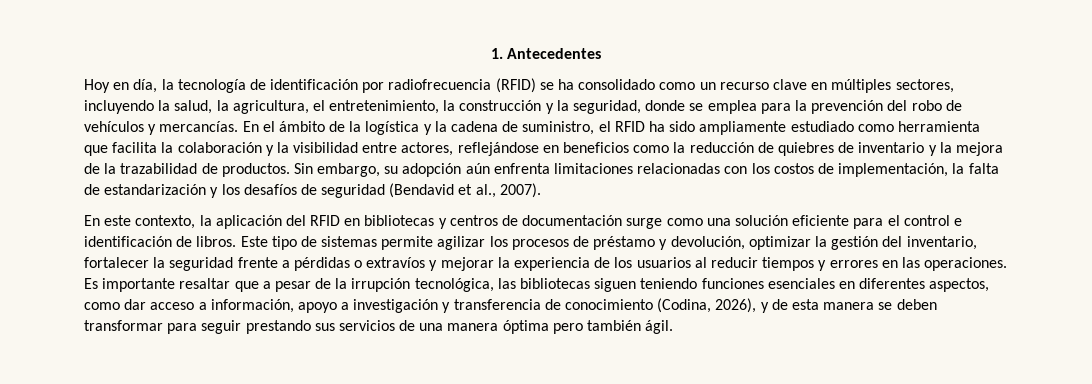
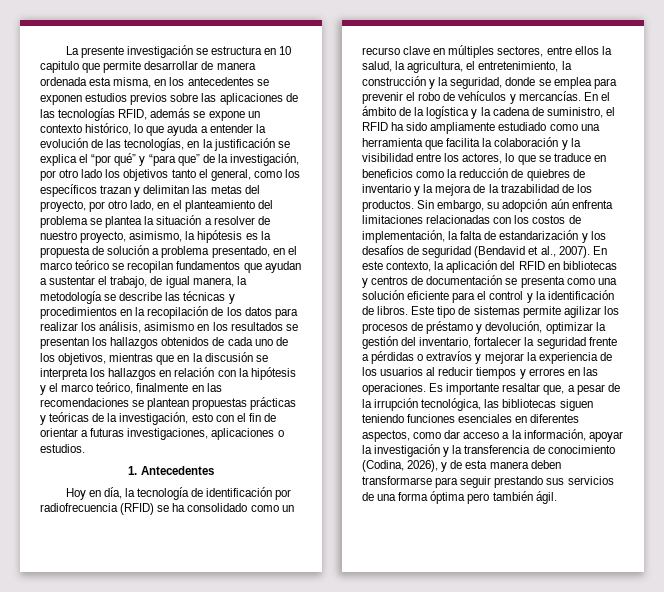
(490, 53) none -> [65,45,292,58] [40,61,256,73] [40,77,269,88] [40,93,298,105] [40,108,260,121] [40,123,266,136] [40,138,290,151] [40,153,299,166] [40,169,300,181] [40,184,260,197] [40,200,273,212] [40,215,270,228] [40,230,271,243] [40,245,297,258] [40,260,301,273] [40,276,247,288] [40,291,235,304] [40,306,298,319] [40,321,298,333] [40,337,288,349] [40,352,268,365] [40,367,296,380] [40,382,222,395] [40,397,297,410] [40,412,276,425] [40,428,284,440] [40,444,85,453] La presente investigación se estructura en 10 capitulo que permite desarrollar de manera ordenada esta misma, en los antecedentes se exponen estudios previos sobre las aplicaciones de las tecnologías RFID, además se expone un contexto histórico, lo que ayuda a entender la evolución de las tecnologías, en la justificación se explica el “por qué” y “para que” de la investigación, por otro lado los objetivos tanto el general, como los específicos trazan y delimitan las metas del proyecto, por otro lado, en el planteamiento del problema se plantea la situación a resolver de nuestro proyecto, asimismo, la hipótesis es la propuesta de solución a problema presentado, en el marco teórico se recopilan fundamentos que ayudan a sustentar el trabajo, de igual manera, la metodología se describe las técnicas y procedimientos en la recopilación de los datos para realizar los análisis, asimismo en los resultados se presentan los hallazgos obtenidos de cada uno de los objetivos, mientras que en la discusión se interpreta los hallazgos en relación con la hipótesis y el marco teórico, finalmente en las recomendaciones se plantean propuestas prácticas y teóricas de la investigación, esto con el fin de orientar a futuras investigaciones, aplicaciones o estudios. //
[84,100,154,114] incluyendo -> [546,46,599,55] entre ellos
[794,100,908,114] la prevención del -> [362,92,416,104] prevenir el
(894, 128) none -> [580,124,600,131] una
[401,142,539,156] actores, reflejándose -> [444,153,591,165] los actores, lo que se traduce
(218, 168) none -> [576,184,592,193] los
(541, 190) // -> (590, 252) none
[626,218,663,229] surge -> [505,276,565,288] se presenta
[953,218,962,226] e -> [526,291,546,303] y la
[234,281,259,292] que -> [543,385,565,395] que,
[210,299,350,313] información, apoyo a -> [511,429,623,442] [362,445,372,454] la información, apoyar la
(451, 307) none -> [452,445,463,454] la
[878,299,937,310] [84,320,163,331] se deben transformar -> [530,460,561,469] [362,476,432,485] deben transformarse
[447,323,499,331] manera -> [398,492,429,501] forma

